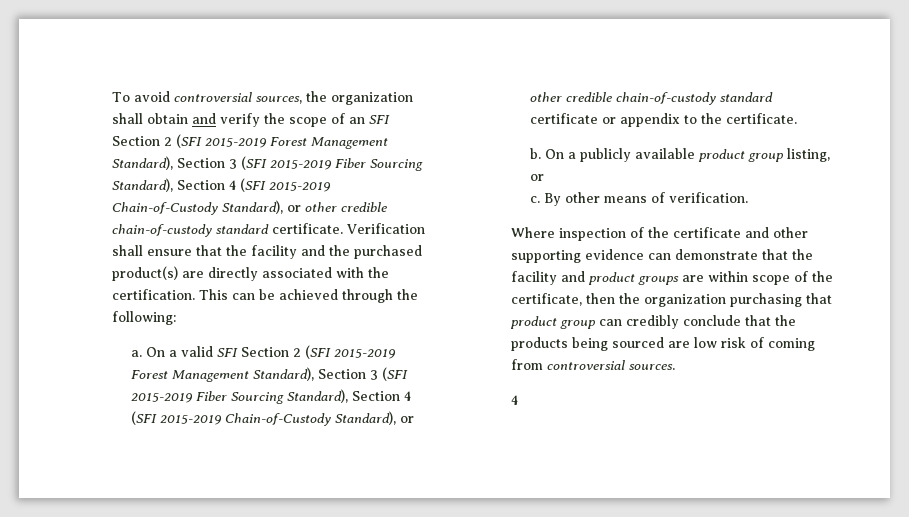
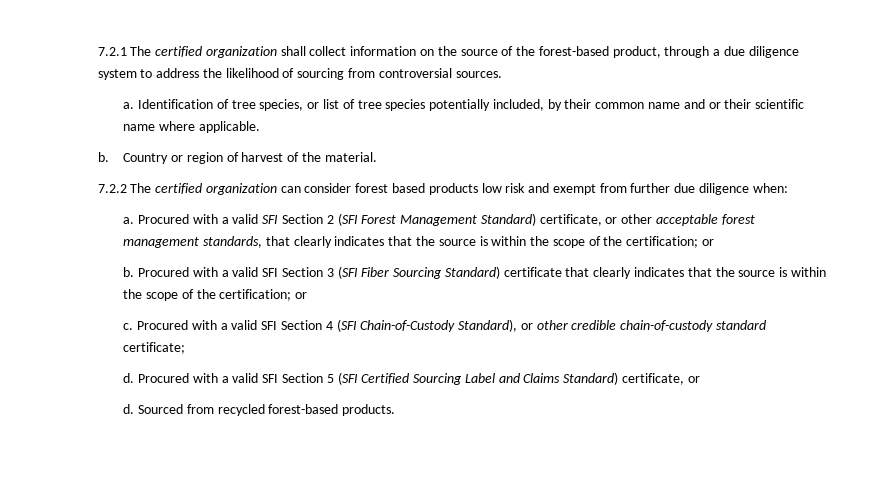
[112,91,413,105] [112,113,391,127] [112,134,389,149] [112,156,424,171] [112,178,332,192] [112,200,388,215] [112,223,426,237] [112,245,423,259] [112,266,390,281] [112,289,419,303] [112,311,177,325] [131,345,397,359] [131,367,409,382] [131,389,412,404] [131,411,415,426] [530,92,774,105] [530,113,798,127] [530,148,831,162] [530,174,545,181] [530,192,749,206] [511,227,809,241] [511,249,814,263] [511,271,834,285] [511,293,833,307] [510,315,797,329] [511,337,816,351] [511,359,676,370] [511,395,519,405] To avoid controversial sources, the organization shall obtain and verify the scope of an SFI Section 2 (SFI 2015-2019 Forest Management Standard), Section 3 (SFI 2015-2019 Fiber Sourcing Standard), Section 4 (SFI 2015-2019 Chain-of-Custody Standard), or other credible chain-of-custody standard certificate. Verification shall ensure that the facility and the purchased product(s) are directly associated with the certification. This can be achieved through the following: // a. On a valid SFI Section 2 (SFI 2015-2019 Forest Management Standard), Section 3 (SFI 2015-2019 Fiber Sourcing Standard), Section 4 (SFI 2015-2019 Chain-of-Custody Standard), or other credible chain-of-custody standard certificate or appendix to the certificate. // b. On a publicly available product group listing, or // c. By other means of verification. // Where inspection of the certificate and other supporting evidence can demonstrate that the facility and product groups are within scope of the certificate, then the organization purchasing that product group can credibly conclude that the products being sourced are low risk of coming from controversial sources. // 4 -> [97,46,799,58] [97,68,502,80] [123,99,805,111] [123,121,260,133] [97,152,377,164] [97,183,788,195] [123,213,755,226] [123,236,715,248] [123,266,826,279] [123,289,308,301] [123,319,767,332] [123,342,186,354] [123,372,700,385] [123,404,396,416] 7.2.1 The certified organization shall collect information on the source of the forest-based product, through a due diligence system to address the likelihood of sourcing from controversial sources. // a. Identification of tree species, or list of tree species potentially included, by their common name and or their scientific name where applicable. // b. Country or region of harvest of the material. // 7.2.2 The certified organization can consider forest based products low risk and exempt from further due diligence when: // a. Procured with a valid SFI Section 2 (SFI Forest Management Standard) certificate, or other acceptable forest management standards, that clearly indicates that the source is within the scope of the certification; or // b. Procured with a valid SFI Section 3 (SFI Fiber Sourcing Standard) certificate that clearly indicates that the source is within the scope of the certification; or // c. Procured with a valid SFI Section 4 (SFI Chain-of-Custody Standard), or other credible chain-of-custody standard certificate; // d. Procured with a valid SFI Section 5 (SFI Certified Sourcing Label and Claims Standard) certificate, or // d. Sourced from recycled forest-based products.

